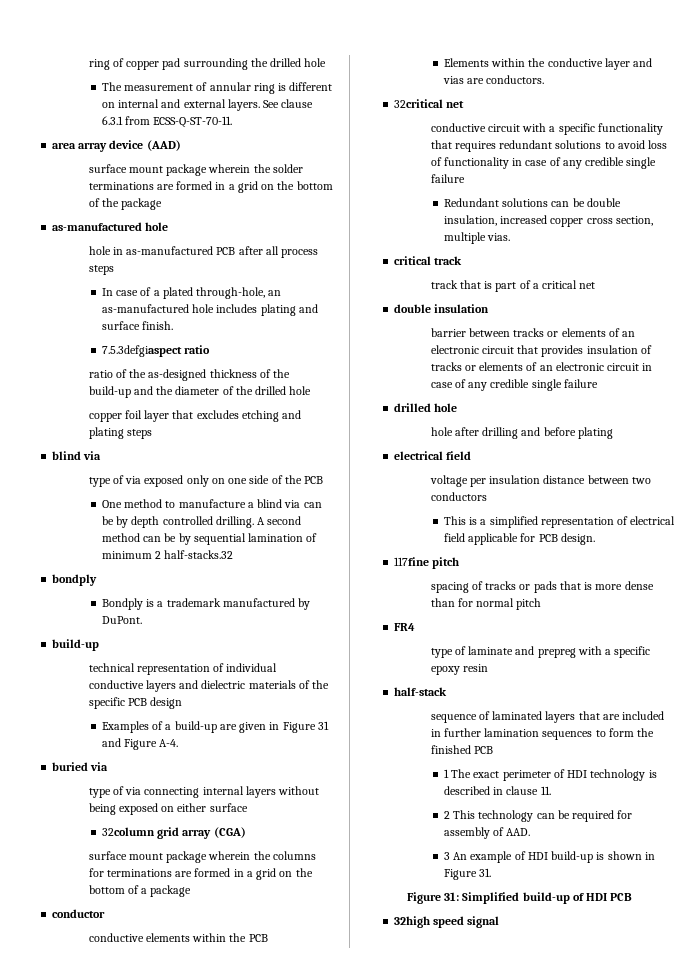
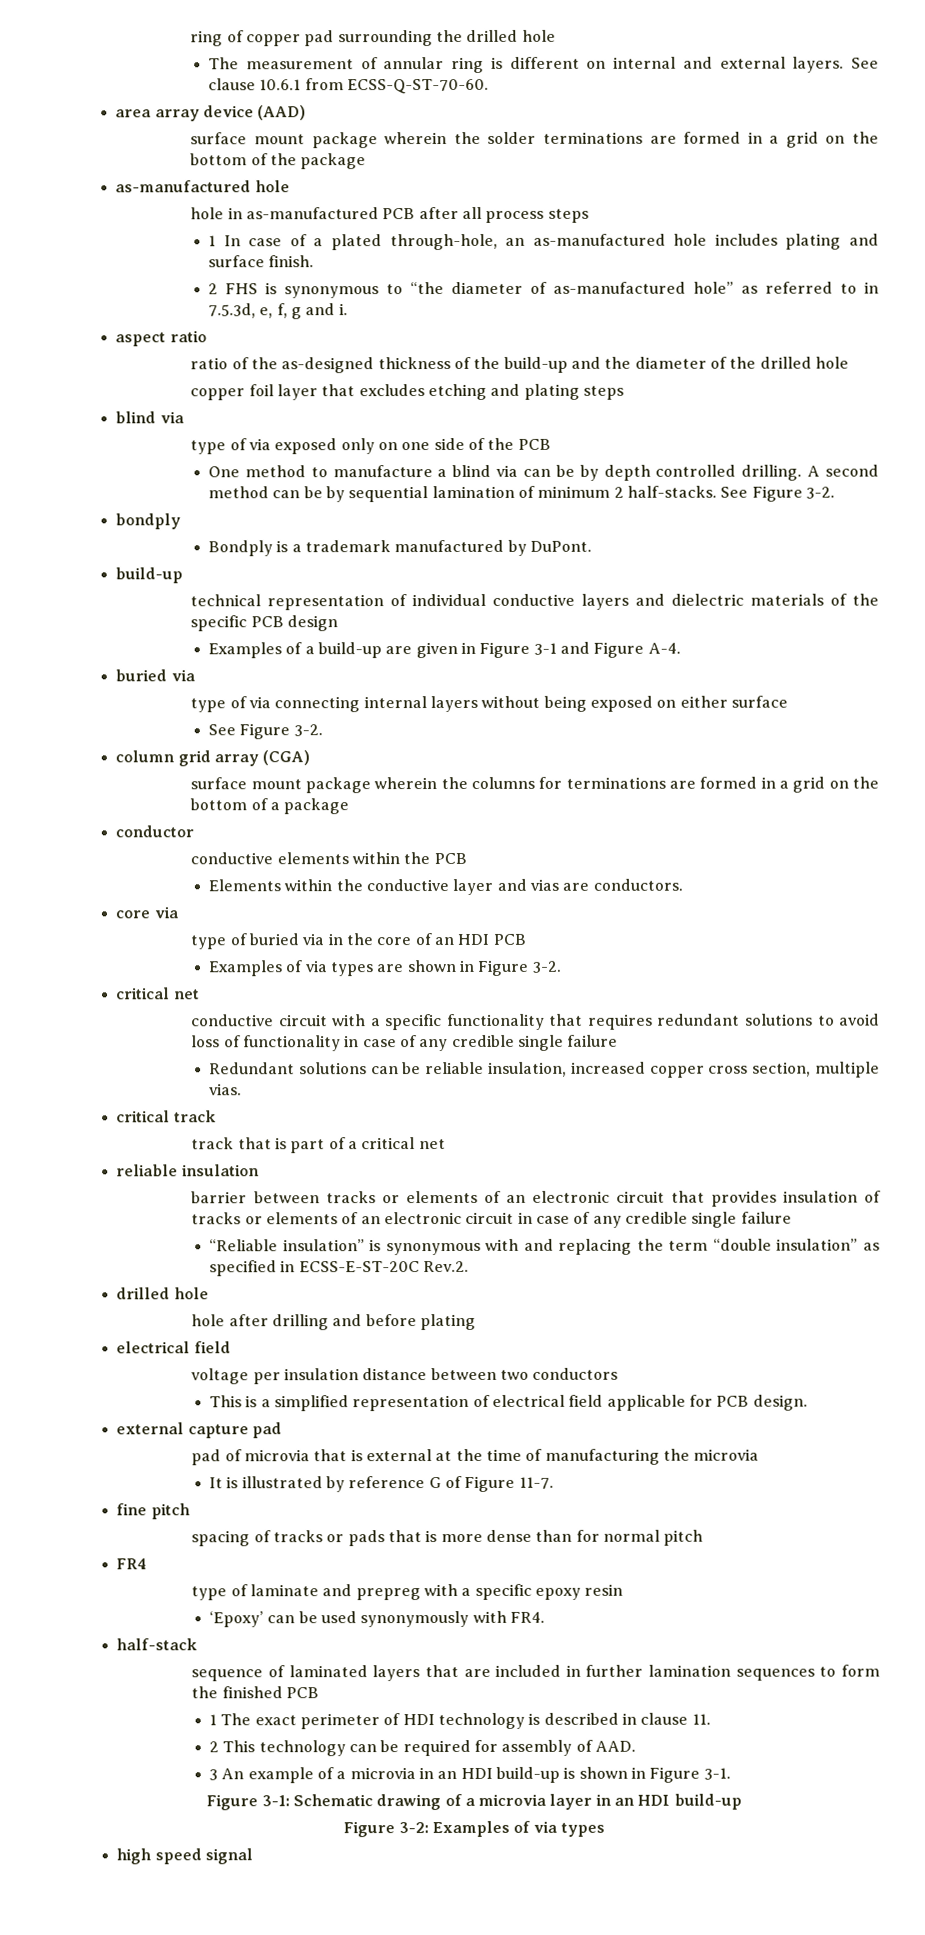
[101,116,233,128] 6.3.1 from ECSS-Q-ST-70-11. -> [259,78,490,95] 10.6.1 from ECSS-Q-ST-70-60.
(114, 270) none -> [208,235,217,247] 1
[101,345,182,357] 7.5.3defgiaspect -> [208,281,880,299] [208,303,348,320] [115,332,167,347] 2 FHS is synonymous to “the diameter of as-manufactured hole” as referred to in 7.5.3d, e, f, g and i. // aspect
[164,550,234,559] half-stacks.32 -> [626,485,835,502] half-stacks. See Figure 3-2.
[317,721,329,730] 31 -> [533,642,557,655] 3-1
[101,827,155,836] 32column -> [208,723,323,740] [115,750,176,763] See Figure 3-2. // column
[393,99,443,108] 32critical -> [115,906,179,919] [190,933,526,950] [208,959,562,977] [116,987,171,1000] core via // type of buried via in the core of an HDI PCB // Examples of via types are shown in Figure 3-2. // critical
[586,198,621,207] double -> [425,1061,485,1075] reliable
[393,304,431,313] double -> [116,1164,179,1177] reliable
(598, 383) none -> [209,1238,880,1256] [209,1260,470,1277] // “Reliable insulation” is synonymous with and replacing the term “double insulation” as specified in ECSS-E-ST-20C Rev.2.
[393,557,429,566] 117fine -> [116,1422,283,1439] [191,1448,760,1466] [209,1475,554,1493] [116,1503,148,1516] external capture pad // pad of microvia that is external at the time of manufacturing the microvia // It is illustrated by reference G of Figure 11-7. // fine
(488, 668) none -> [209,1610,545,1628] // ‘Epoxy’ can be used synonymously with FR4.
(526, 855) none -> [336,1767,458,1780] a microvia in an
[479,868,492,877] [406,892,633,904] [393,916,430,928] 31. // Figure 31: Simplified build-up of HDI PCB // 32high -> [703,1767,731,1780] [206,1793,742,1811] [343,1820,605,1838] [116,1848,152,1865] 3-1. // Figure 3-1: Schematic drawing of a microvia layer in an HDI build-up // Figure 3-2: Examples of via types // high

